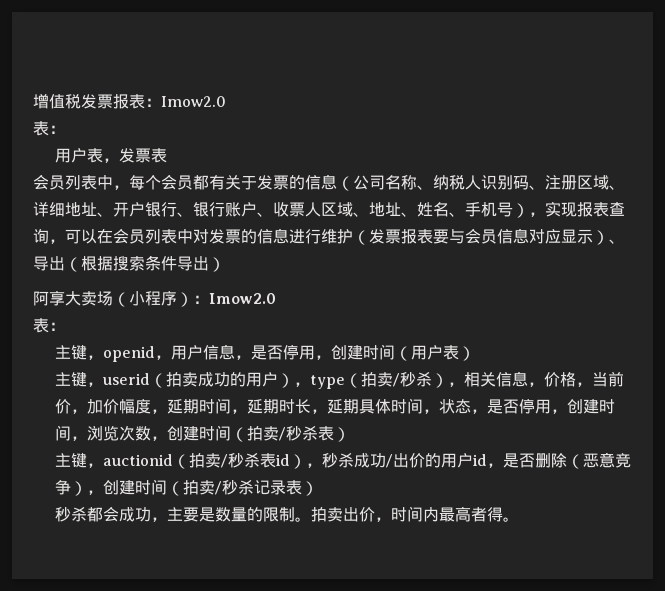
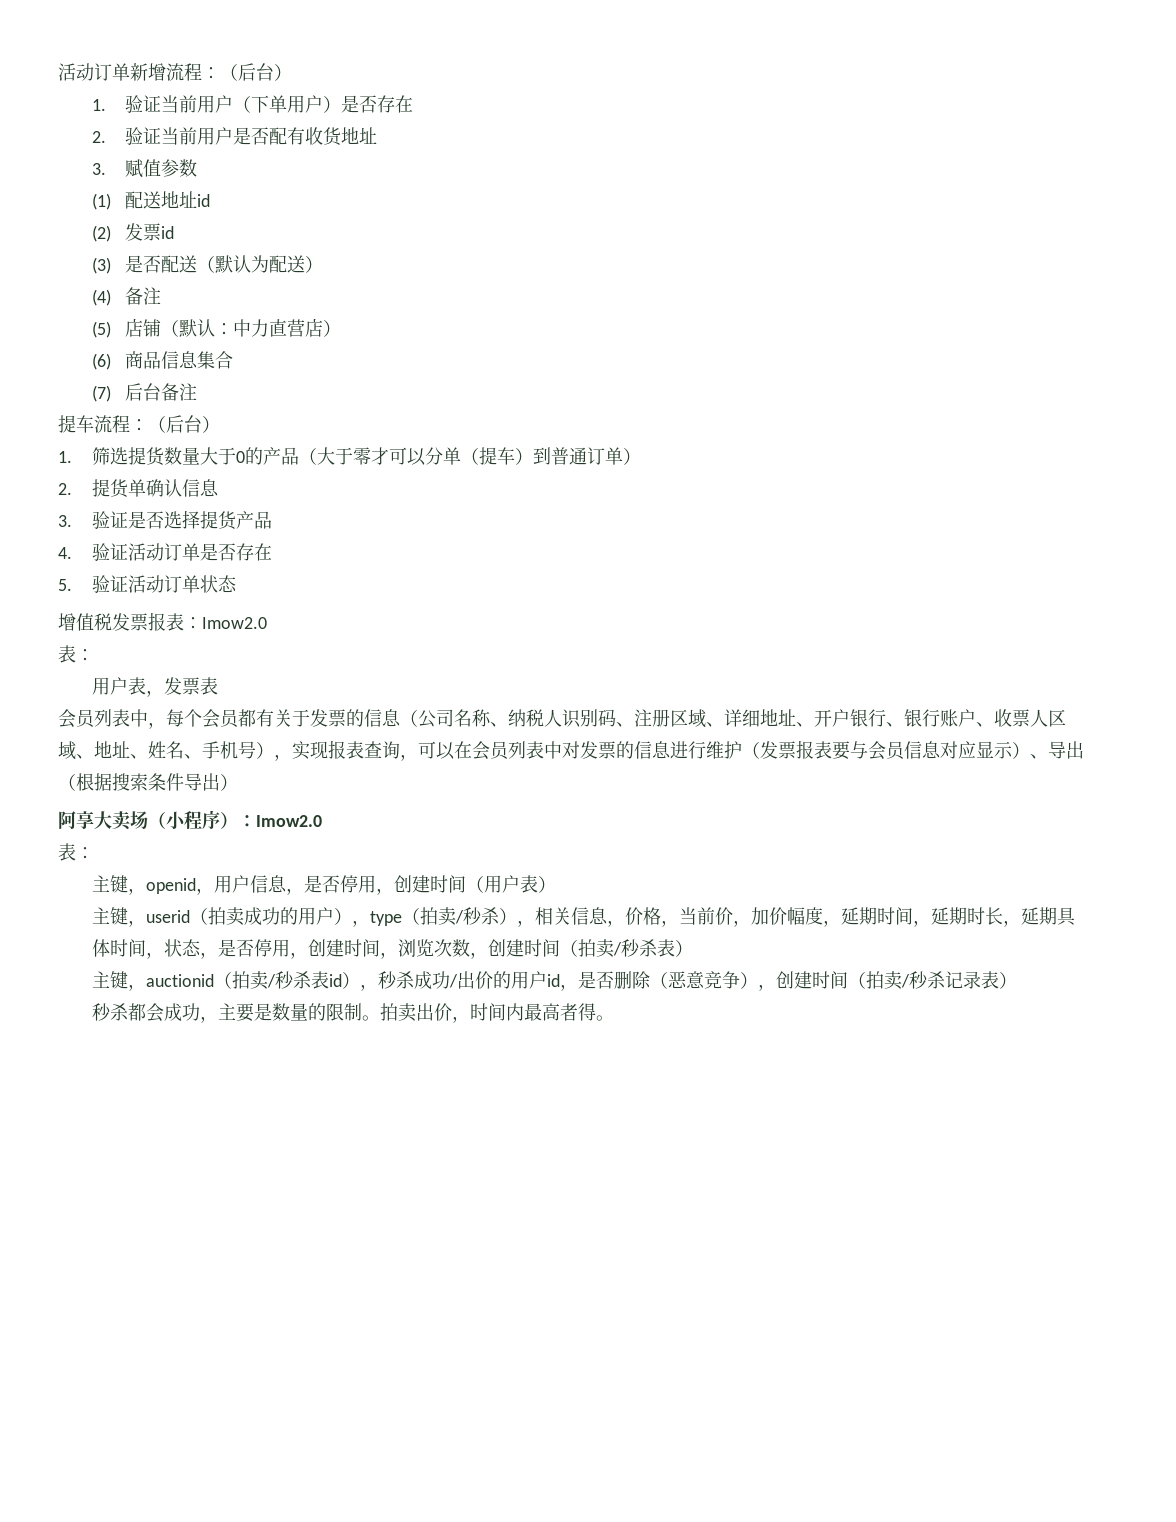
(33, 101) none -> [58,63,292,81] [91,95,413,113] [91,127,377,146] [91,159,197,178] [91,191,210,210] [91,223,174,242] [91,255,323,274] [91,287,161,306] [91,318,341,338] [91,351,233,370] [91,383,197,402] [58,415,220,433] [58,447,641,466] [58,479,219,498] [58,510,272,530] [58,543,272,561] [58,575,237,593] 活动订单新增流程：（后台） // 1.验证当前用户（下单用户）是否存在 // 2.验证当前用户是否配有收货地址 // 3.赋值参数 // (1)配送地址id // (2)发票id // (3)是否配送（默认为配送） // (4)备注 // (5)店铺（默认：中力直营店） // (6)商品信息集合 // (7)后台备注 // 提车流程：（后台） // 1.筛选提货数量大于0的产品（大于零才可以分单（提车）到普通订单） // 2.提货单确认信息 // 3.验证是否选择提货产品 // 4.验证活动订单是否存在 // 5.验证活动订单状态 //

